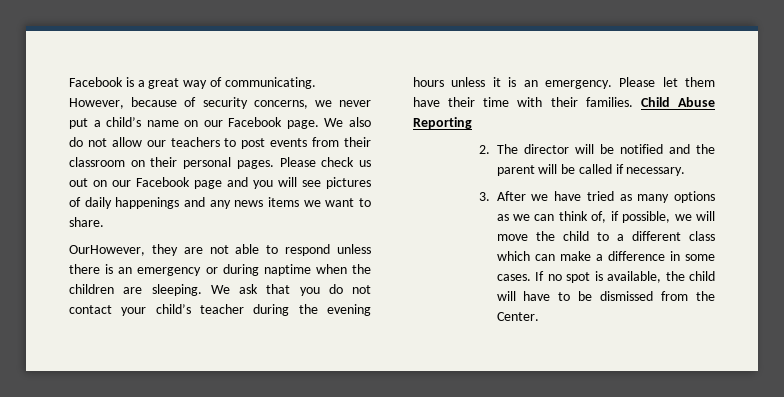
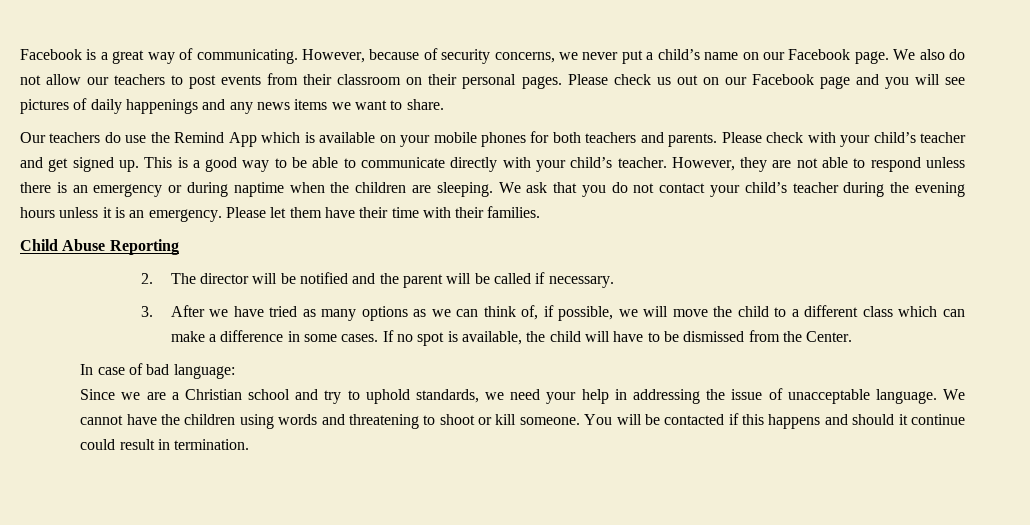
[69,245,145,256] OurHowever, -> [20,131,967,147] [20,157,735,172] Our teachers do use the Remind App which is available on your mobile phones for both teachers and parents. Please check with your child’s teacher and get signed up. This is a good way to be able to communicate directly with your child’s teacher. However,
(633, 102) none -> (541, 212) //
(539, 316) none -> [80,363,235,379] [80,388,965,404] [80,413,965,429] [80,439,250,450] // In case of bad language: // Since we are a Christian school and try to uphold standards, we need your help in addressing the issue of unacceptable language. We cannot have the children using words and threatening to shoot or kill someone. You will be contacted if this happens and should it continue could result in termination.

